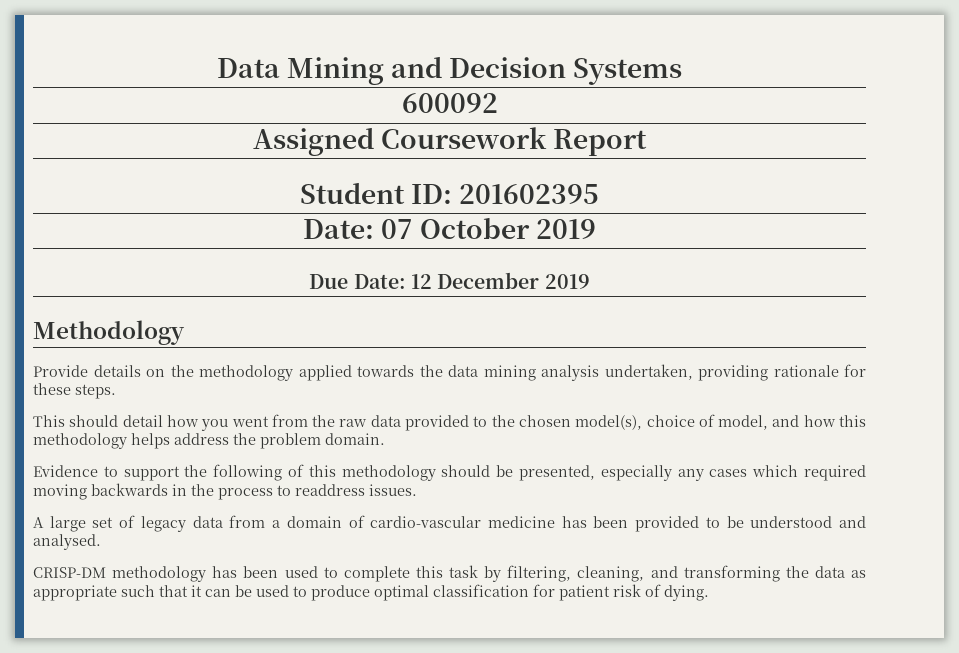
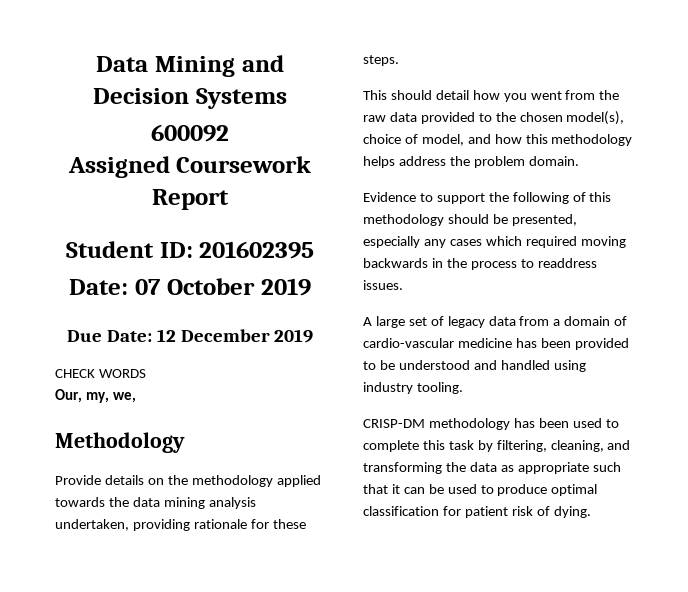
(590, 281) none -> [55,369,146,378] [55,389,136,403] // CHECK WORDS // Our, my, we,
[33,534,101,550] analysed. -> [500,360,586,372] [363,382,463,394] handled using industry tooling.

